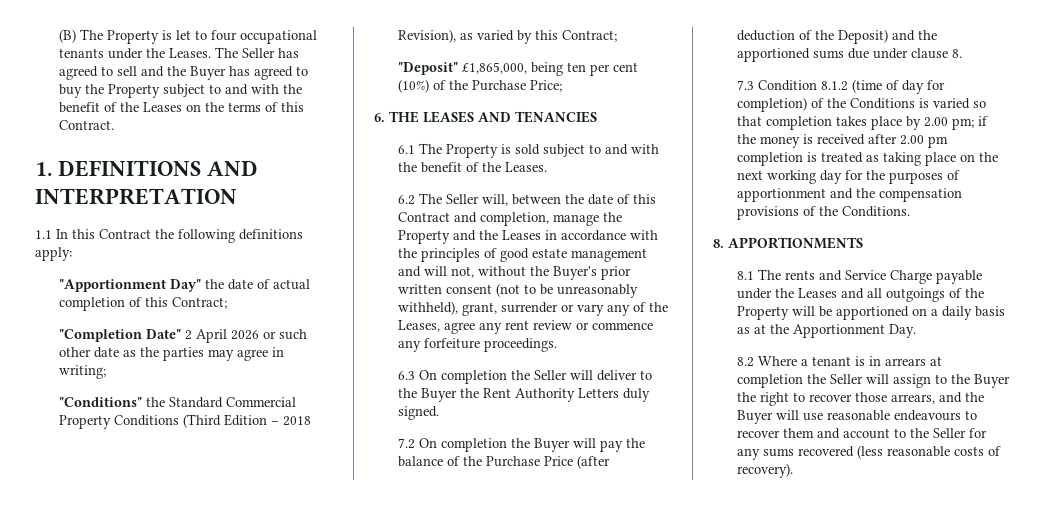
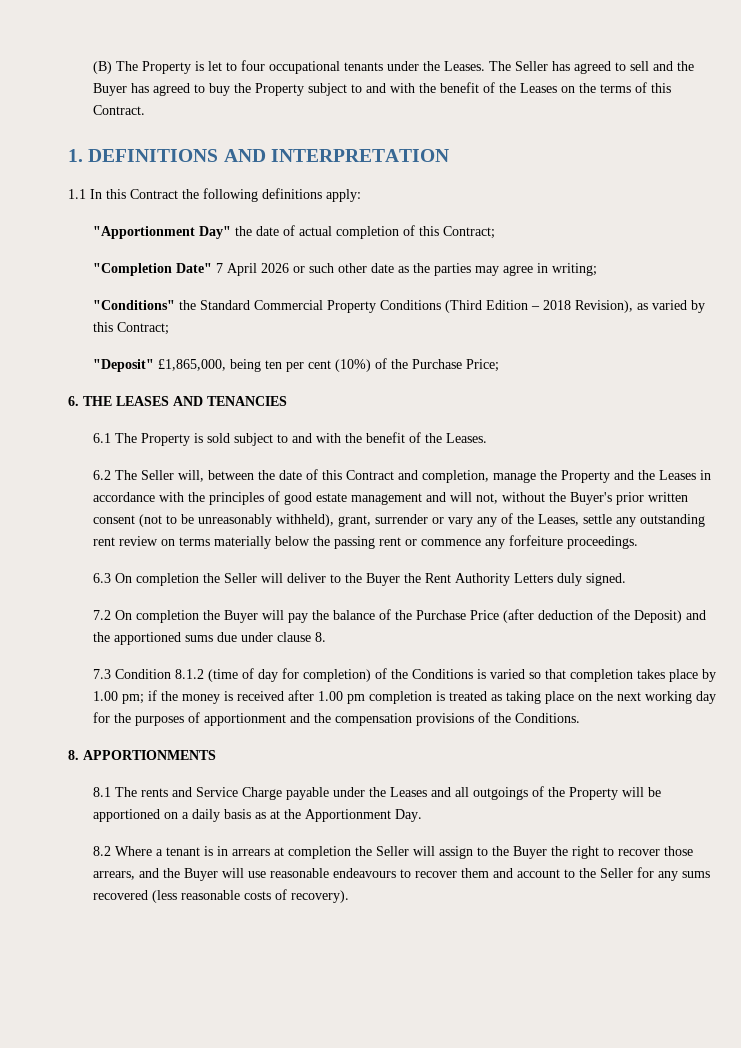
[184,330,192,340] 2 -> [216,263,224,273] 7
[443,320,572,334] agree any rent review -> [583,514,706,527] [93,536,402,549] settle any outstanding rent review on terms materially below the passing rent
[923,117,948,127] 2.00 -> [93,691,119,701] 1.00
[899,135,924,145] 2.00 -> [318,691,344,701] 1.00

